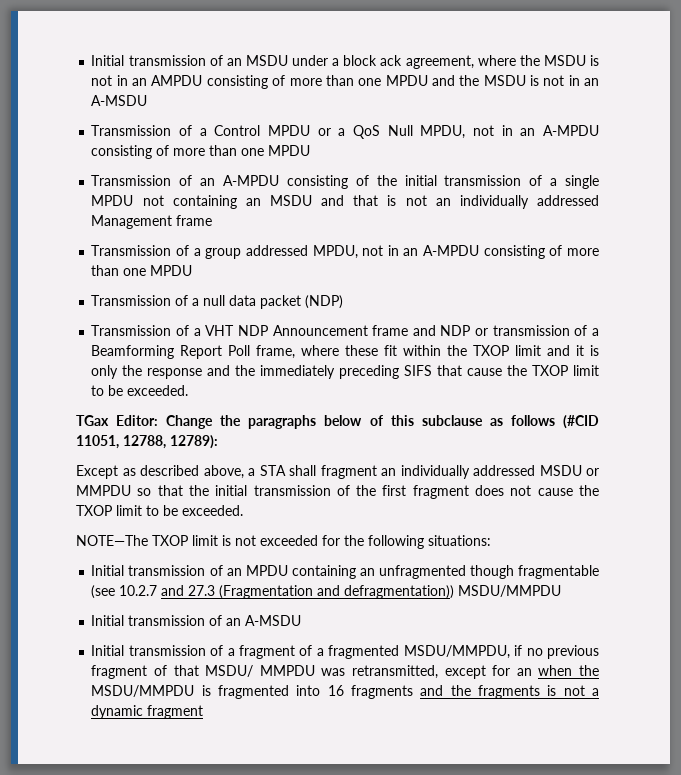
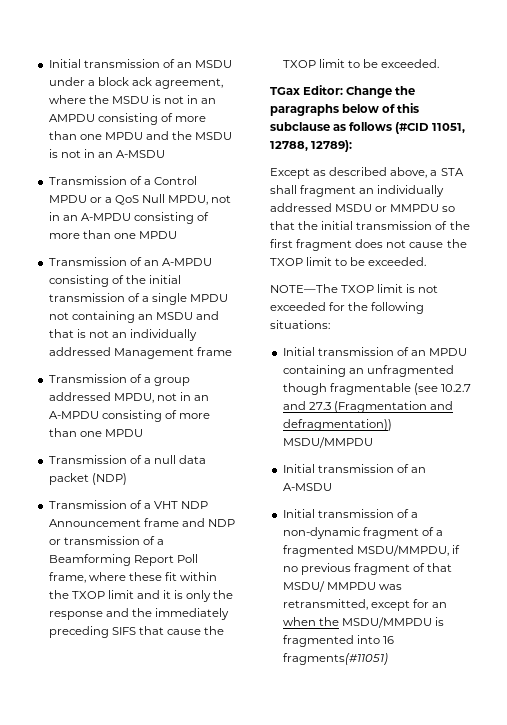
(235, 652) none -> [282,527,361,539] non-dynamic
[351,685,599,699] [91,705,204,719] fragments and the fragments is not a dynamic fragment -> [282,653,388,665] fragments(#11051)

